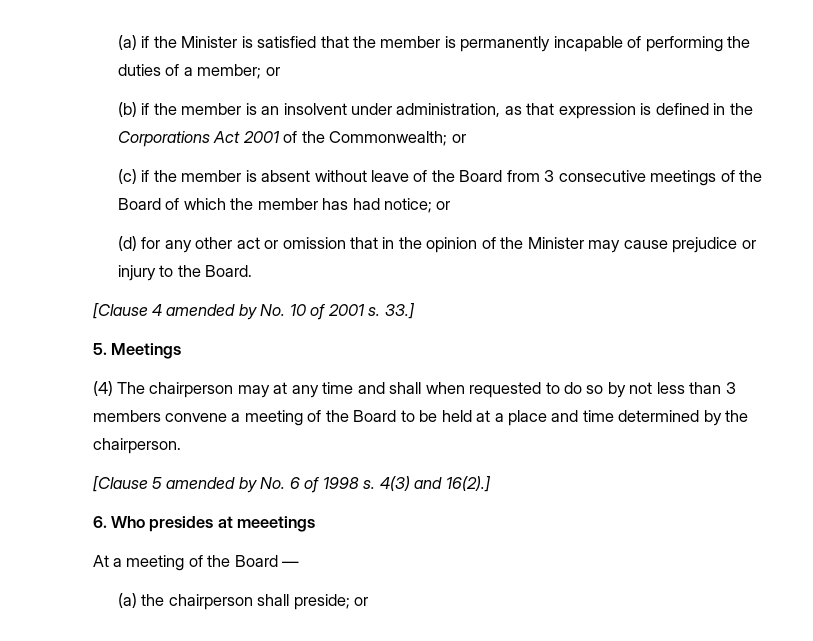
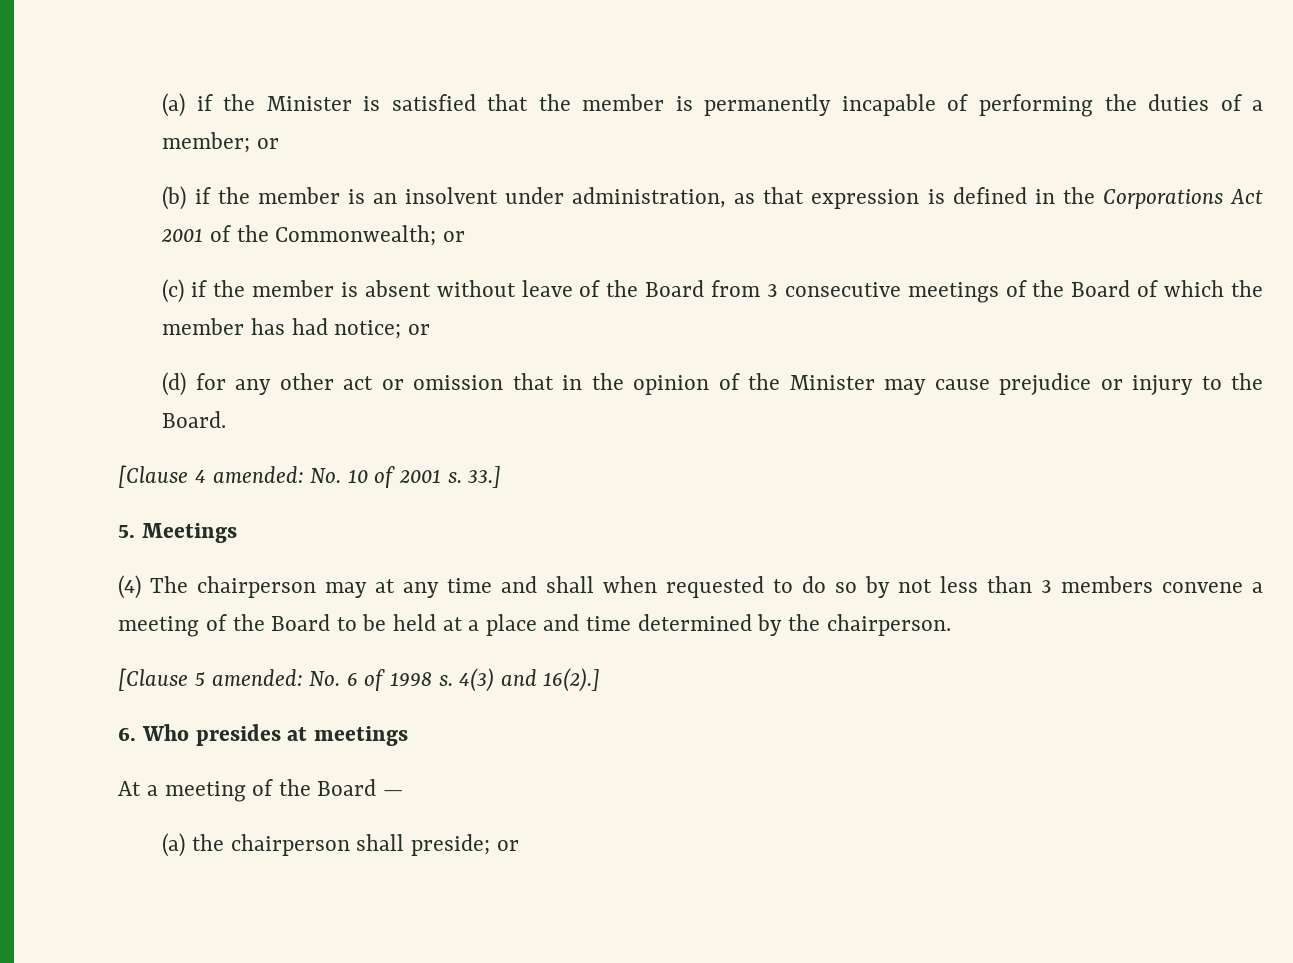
[166,304,257,320] amended by -> [212,466,304,483] amended:
[166,477,257,493] amended by -> [211,669,303,686] amended:
[237,516,316,532] meeetings -> [313,726,408,746] meetings

